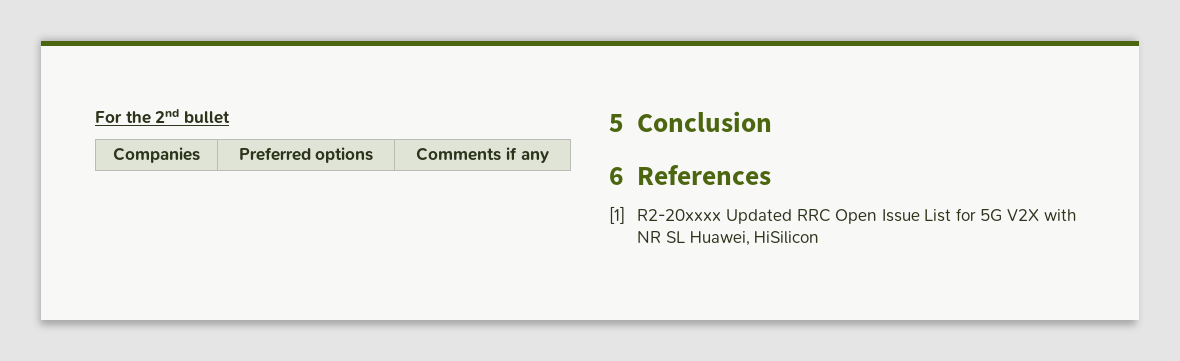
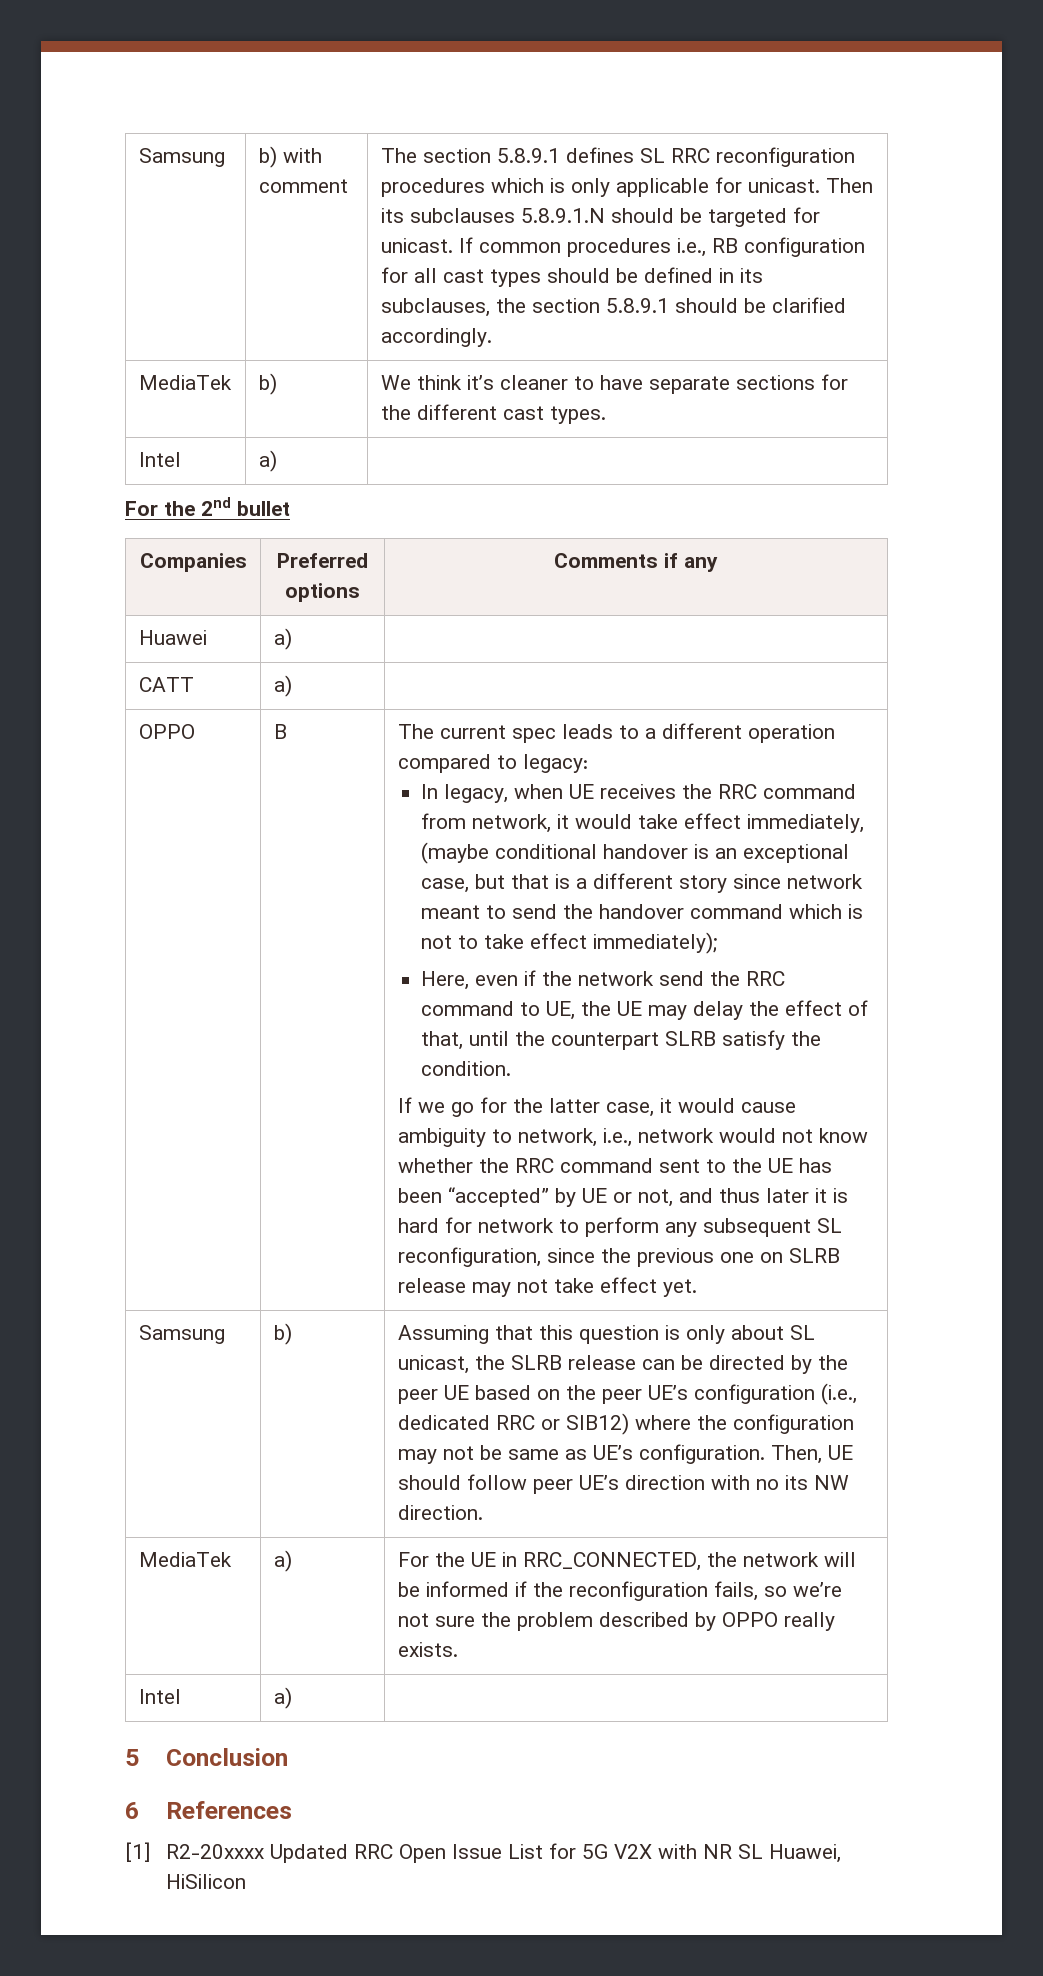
(95, 117) none -> [138,148,225,167] [258,146,322,168] [258,179,348,193] [380,147,855,167] [380,177,873,197] [380,207,820,227] [380,237,865,257] [380,267,763,287] [380,297,846,317] [380,328,492,347] [138,375,232,390] [258,373,277,395] [380,374,848,394] [380,404,606,424] [138,452,181,467] [258,450,277,472] Samsung | b) with comment | The section 5.8.9.1 defines SL RRC reconfiguration procedures which is only applicable for unicast. Then its subclauses 5.8.9.1.N should be targeted for unicast. If common procedures i.e., RB configuration for all cast types should be defined in its subclauses, the section 5.8.9.1 should be clarified accordingly. // MediaTek | b) | We think it’s cleaner to have separate sections for the different cast types. // Intel | a) | //
(549, 156) none -> [138,630,207,645] [273,628,292,650] [138,677,194,692] [273,675,292,697] [138,724,195,739] [273,724,287,739] [397,723,835,743] [397,754,588,773] [420,784,856,803] [420,813,864,833] [420,842,849,864] [420,873,863,893] [420,904,863,919] [420,932,717,954] [420,970,785,990] [420,1000,868,1020] [420,1030,821,1050] [420,1061,511,1076] [397,1097,796,1117] [397,1128,868,1147] [397,1158,832,1173] [397,1187,848,1207] [397,1217,842,1237] [397,1247,840,1267] [397,1277,697,1297] [138,1325,225,1344] [273,1323,292,1345] [397,1325,815,1344] [397,1355,848,1374] [397,1383,857,1405] [397,1413,854,1435] [397,1444,853,1464] [397,1474,849,1494] [397,1505,483,1520] [138,1552,232,1567] [273,1550,292,1572] [397,1552,856,1571] [397,1581,842,1601] [397,1612,835,1631] [397,1642,458,1657] [138,1689,181,1704] [273,1687,292,1709] // Huawei | a) | // CATT | a) | // OPPO | B | The current spec leads to a different operation compared to legacy: // In legacy, when UE receives the RRC command from network, it would take effect immediately, (maybe conditional handover is an exceptional case, but that is a different story since network meant to send the handover command which is not to take effect immediately); // Here, even if the network send the RRC command to UE, the UE may delay the effect of that, until the counterpart SLRB satisfy the condition. // If we go for the latter case, it would cause ambiguity to network, i.e., network would not know whether the RRC command sent to the UE has been “accepted” by UE or not, and thus later it is hard for network to perform any subsequent SL reconfiguration, since the previous one on SLRB release may not take effect yet. // Samsung | b) | Assuming that this question is only about SL unicast, the SLRB release can be directed by the peer UE based on the peer UE’s configuration (i.e., dedicated RRC or SIB12) where the configuration may not be same as UE’s configuration. Then, UE should follow peer UE’s direction with no its NW direction. // MediaTek | a) | For the UE in RRC_CONNECTED, the network will be informed if the reconfiguration fails, so we’re not sure the problem described by OPPO really exists. // Intel | a) |

